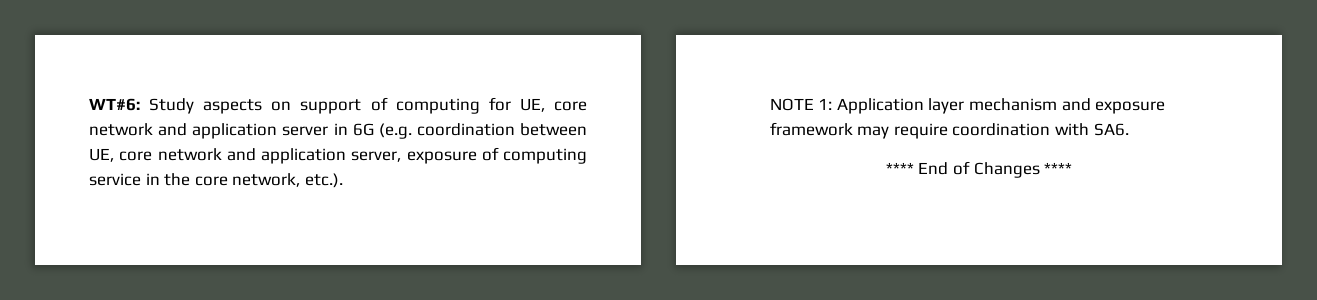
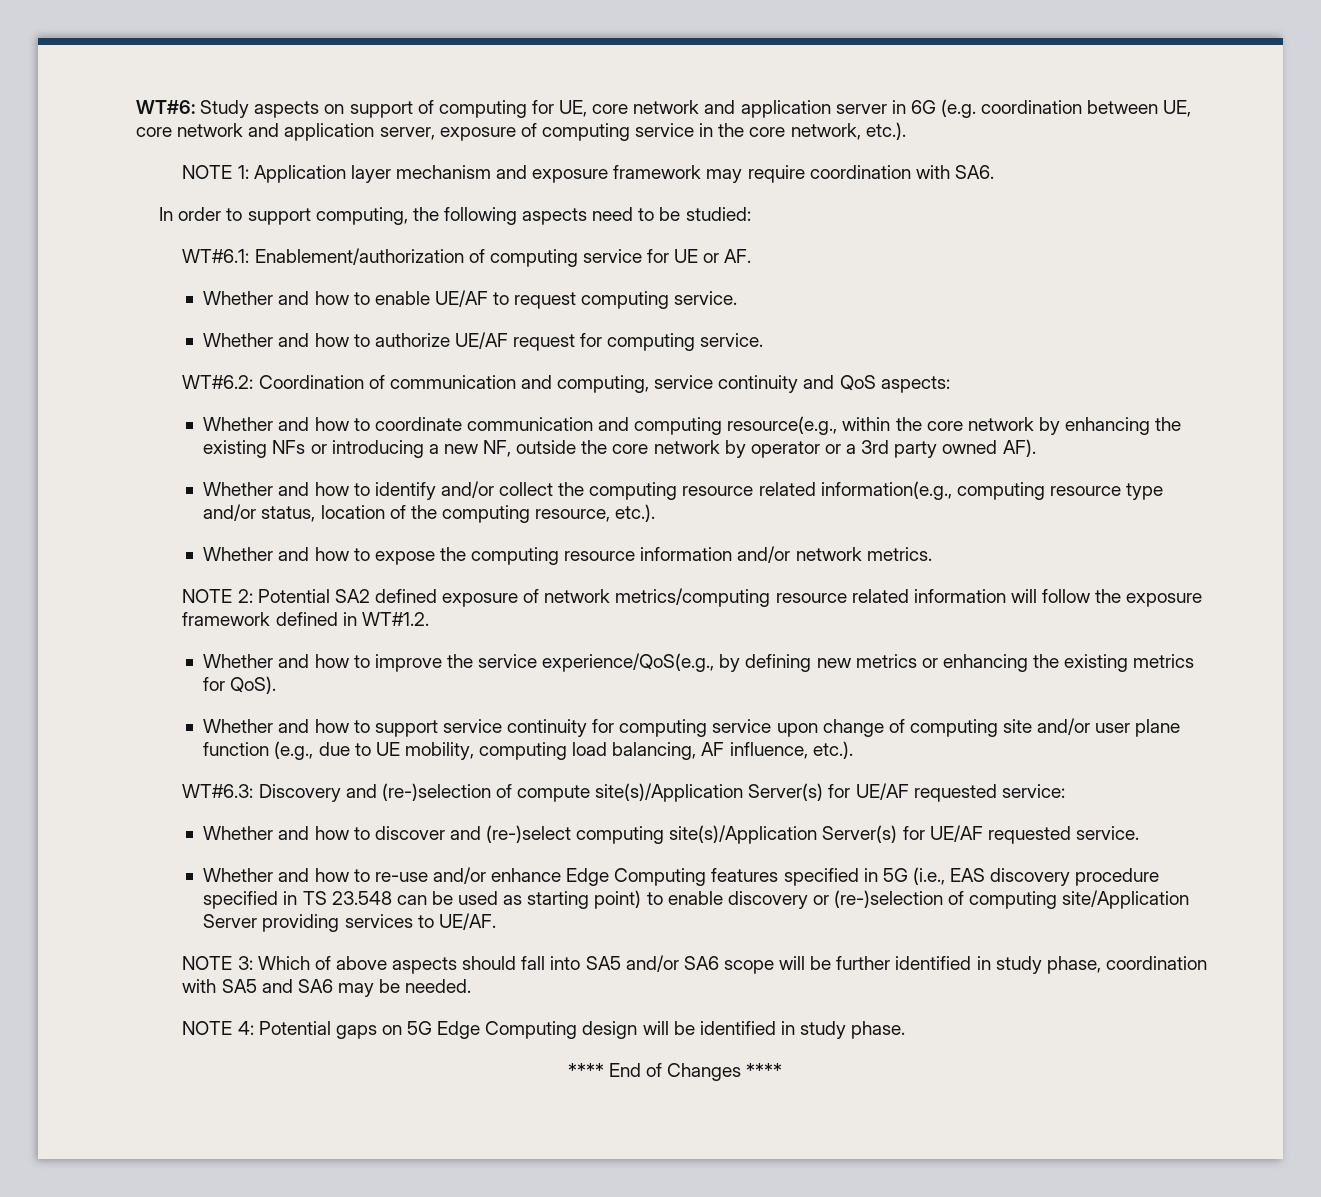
(1129, 129) none -> [159,207,751,225] [182,248,752,267] [203,290,738,309] [203,332,764,351] [182,375,950,393] [203,416,1182,435] [203,439,1036,458] [203,481,1164,500] [203,504,656,523] [203,546,932,565] [182,588,1203,607] [182,612,429,626] [203,653,1195,672] [203,676,277,694] [203,718,1181,737] [203,741,853,760] [182,783,1065,802] [203,825,1139,844] [203,867,1160,886] [203,890,1190,909] [203,913,496,932] [182,955,1207,974] [182,979,472,997] [182,1021,906,1039] // In order to support computing, the following aspects need to be studied: // WT#6.1: Enablement/authorization of computing service for UE or AF. // Whether and how to enable UE/AF to request computing service. // Whether and how to authorize UE/AF request for computing service. // WT#6.2: Coordination of communication and computing, service continuity and QoS aspects: // Whether and how to coordinate communication and computing resource(e.g., within the core network by enhancing the existing NFs or introducing a new NF, outside the core network by operator or a 3rd party owned AF). // Whether and how to identify and/or collect the computing resource related information(e.g., computing resource type and/or status, location of the computing resource, etc.). // Whether and how to expose the computing resource information and/or network metrics. // NOTE 2: Potential SA2 defined exposure of network metrics/computing resource related information will follow the exposure framework defined in WT#1.2. // Whether and how to improve the service experience/QoS(e.g., by defining new metrics or enhancing the existing metrics for QoS). // Whether and how to support service continuity for computing service upon change of computing site and/or user plane function (e.g., due to UE mobility, computing load balancing, AF influence, etc.). // WT#6.3: Discovery and (re-)selection of compute site(s)/Application Server(s) for UE/AF requested service: // Whether and how to discover and (re-)select computing site(s)/Application Server(s) for UE/AF requested service. // Whether and how to re-use and/or enhance Edge Computing features specified in 5G (i.e., EAS discovery procedure specified in TS 23.548 can be used as starting point) to enable discovery or (re-)selection of computing site/Application Server providing services to UE/AF. // NOTE 3: Which of above aspects should fall into SA5 and/or SA6 scope will be further identified in study phase, coordination with SA5 and SA6 may be needed. // NOTE 4: Potential gaps on 5G Edge Computing design will be identified in study phase.

